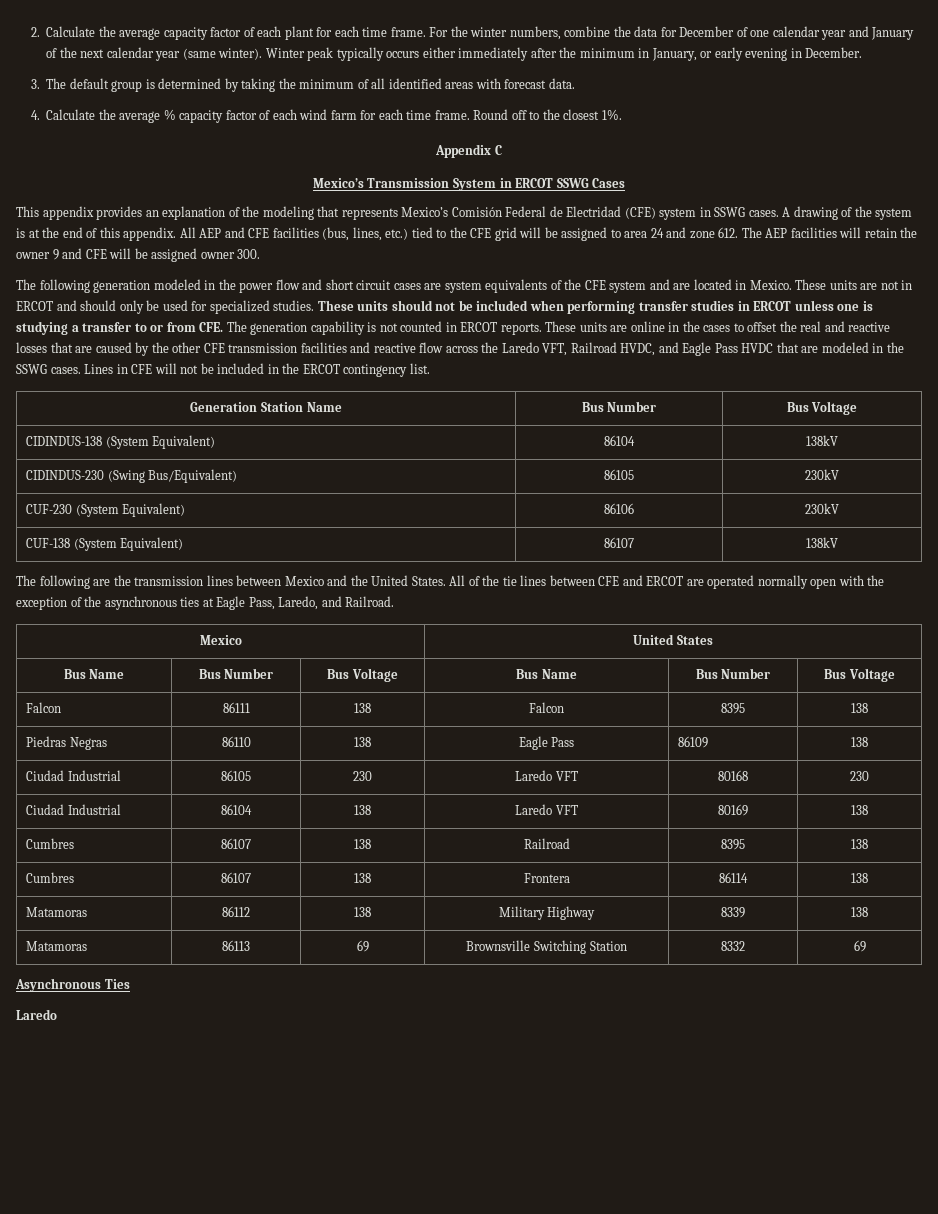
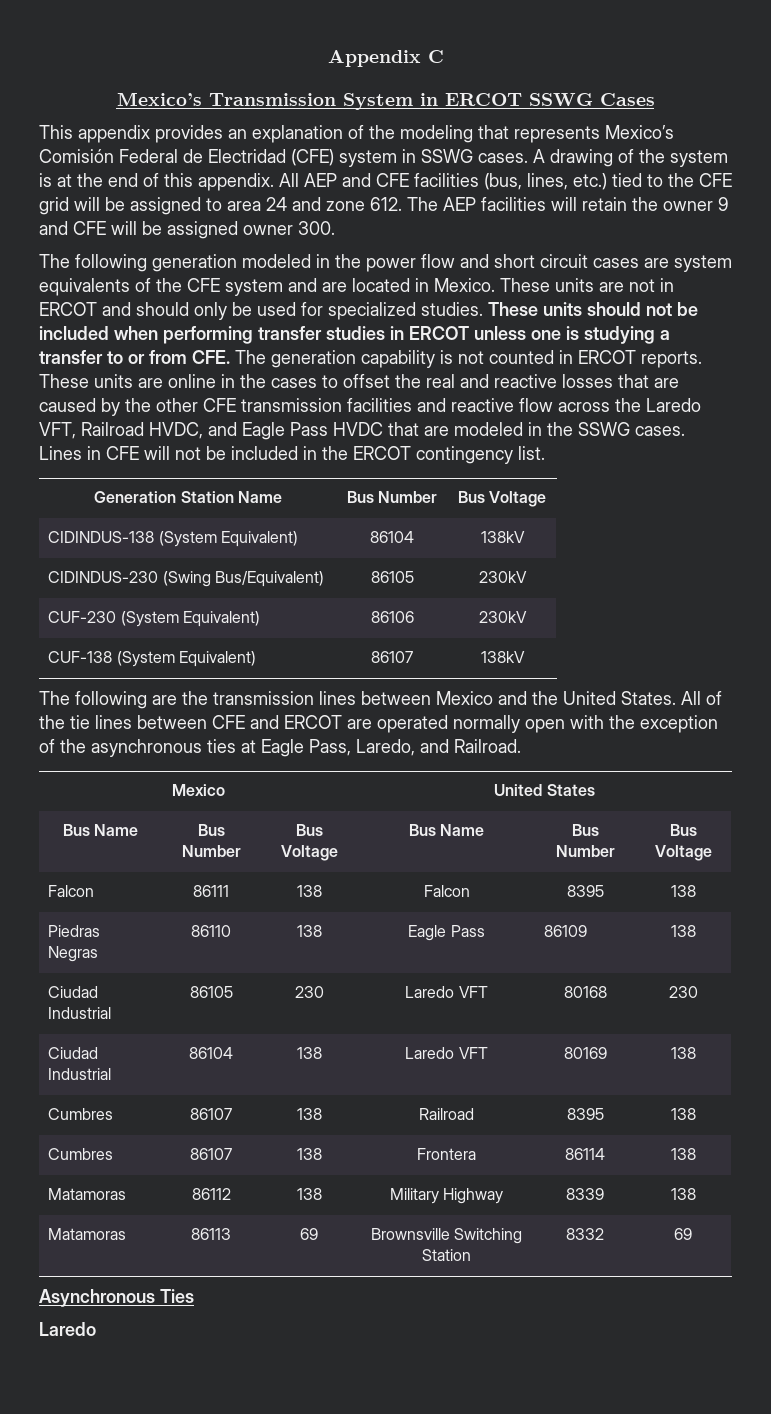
[30,26,915,40] [46,47,863,61] [30,78,575,92] [30,109,622,123] 2. Calculate the average capacity factor of each plant for each time frame. For the winter numbers, combine the data for December of one calendar year and January of the next calendar year (same winter). Winter peak typically occurs either immediately after the minimum in January, or early evening in December. // 3. The default group is determined by taking the minimum of all identified areas with forecast data. // 4. Calculate the average % capacity factor of each wind farm for each time frame. Round off to the closest 1%. // -> (327, 58) none

